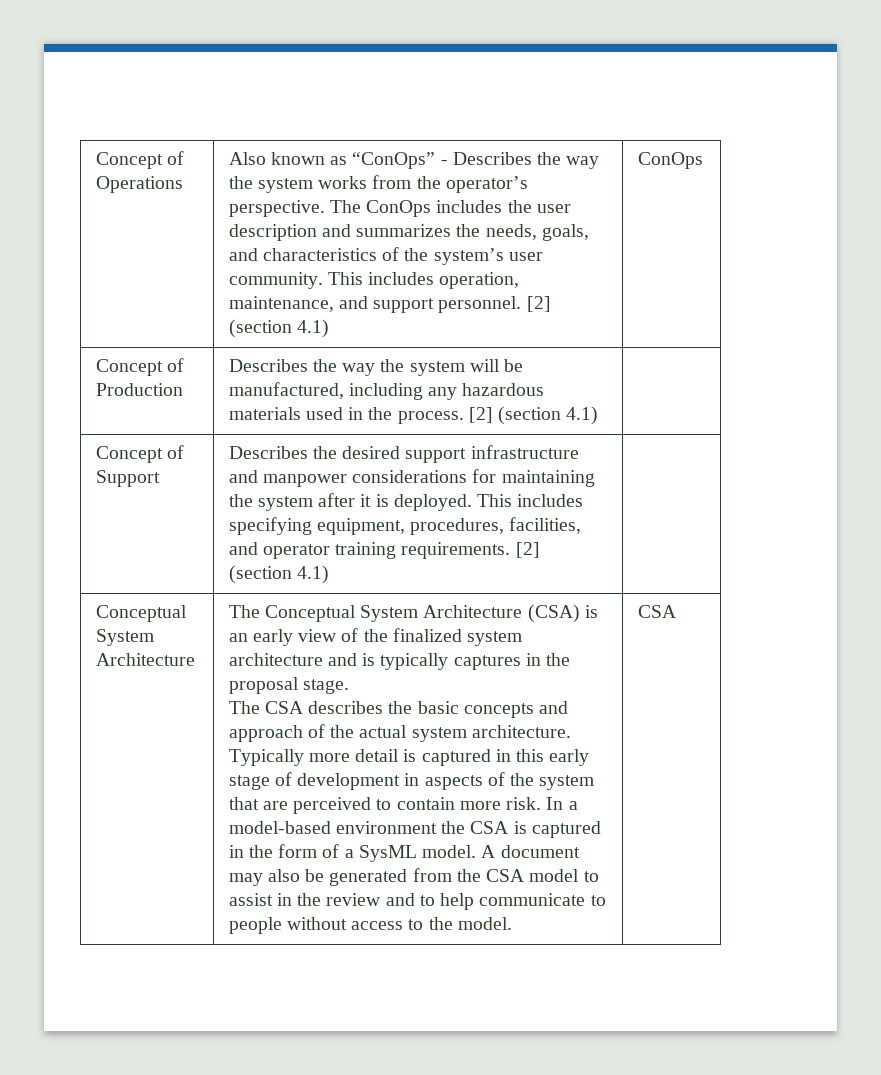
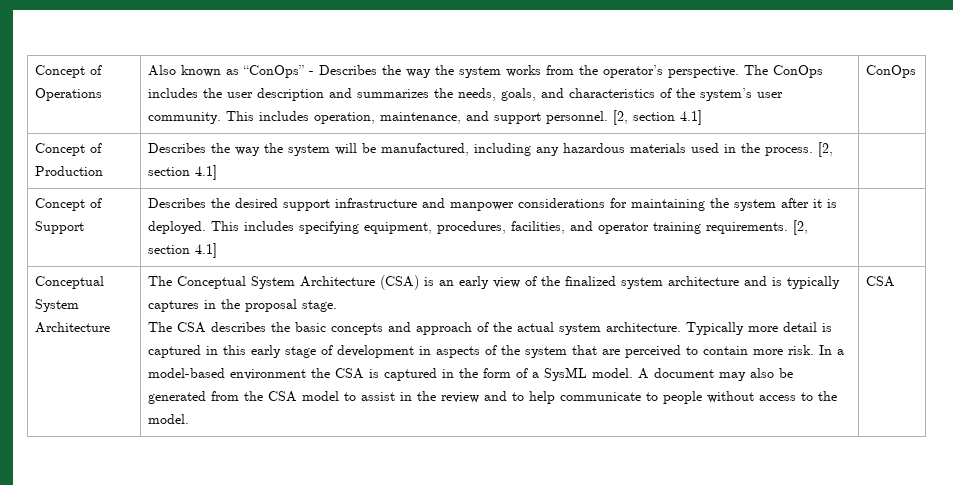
[526,296,551,312] [228,319,329,338] [2] (section 4.1) -> [612,110,702,125] [2, section 4.1]
[468,406,599,425] [2] (section 4.1) -> [817,142,833,157] [147,165,217,180] [2, section 4.1]
[515,542,540,558] [228,565,329,584] [2] (section 4.1) -> [792,220,808,235] [147,243,217,258] [2, section 4.1]

